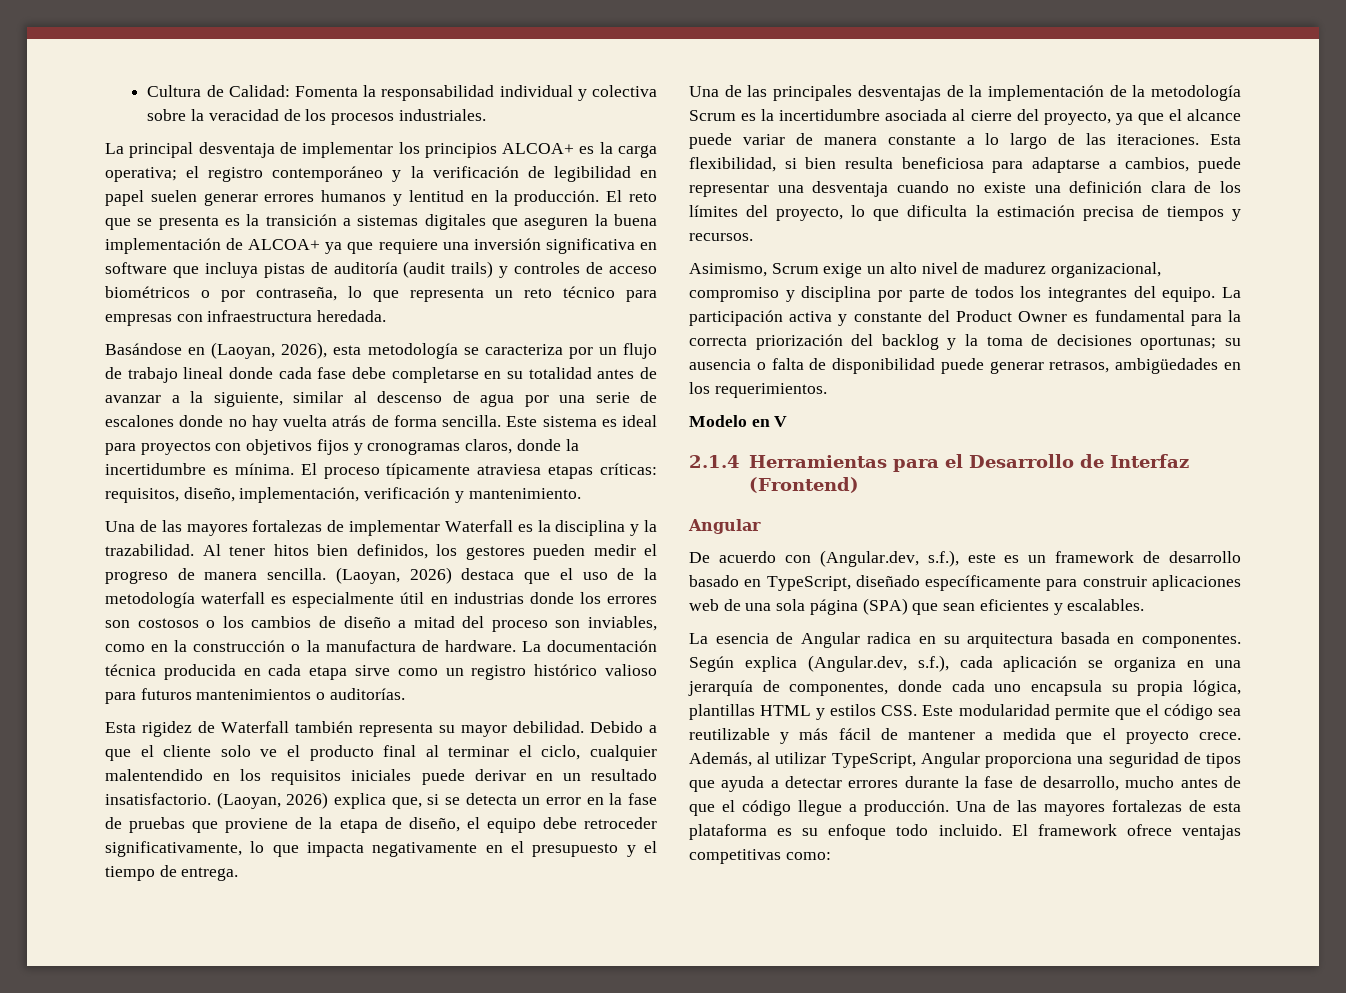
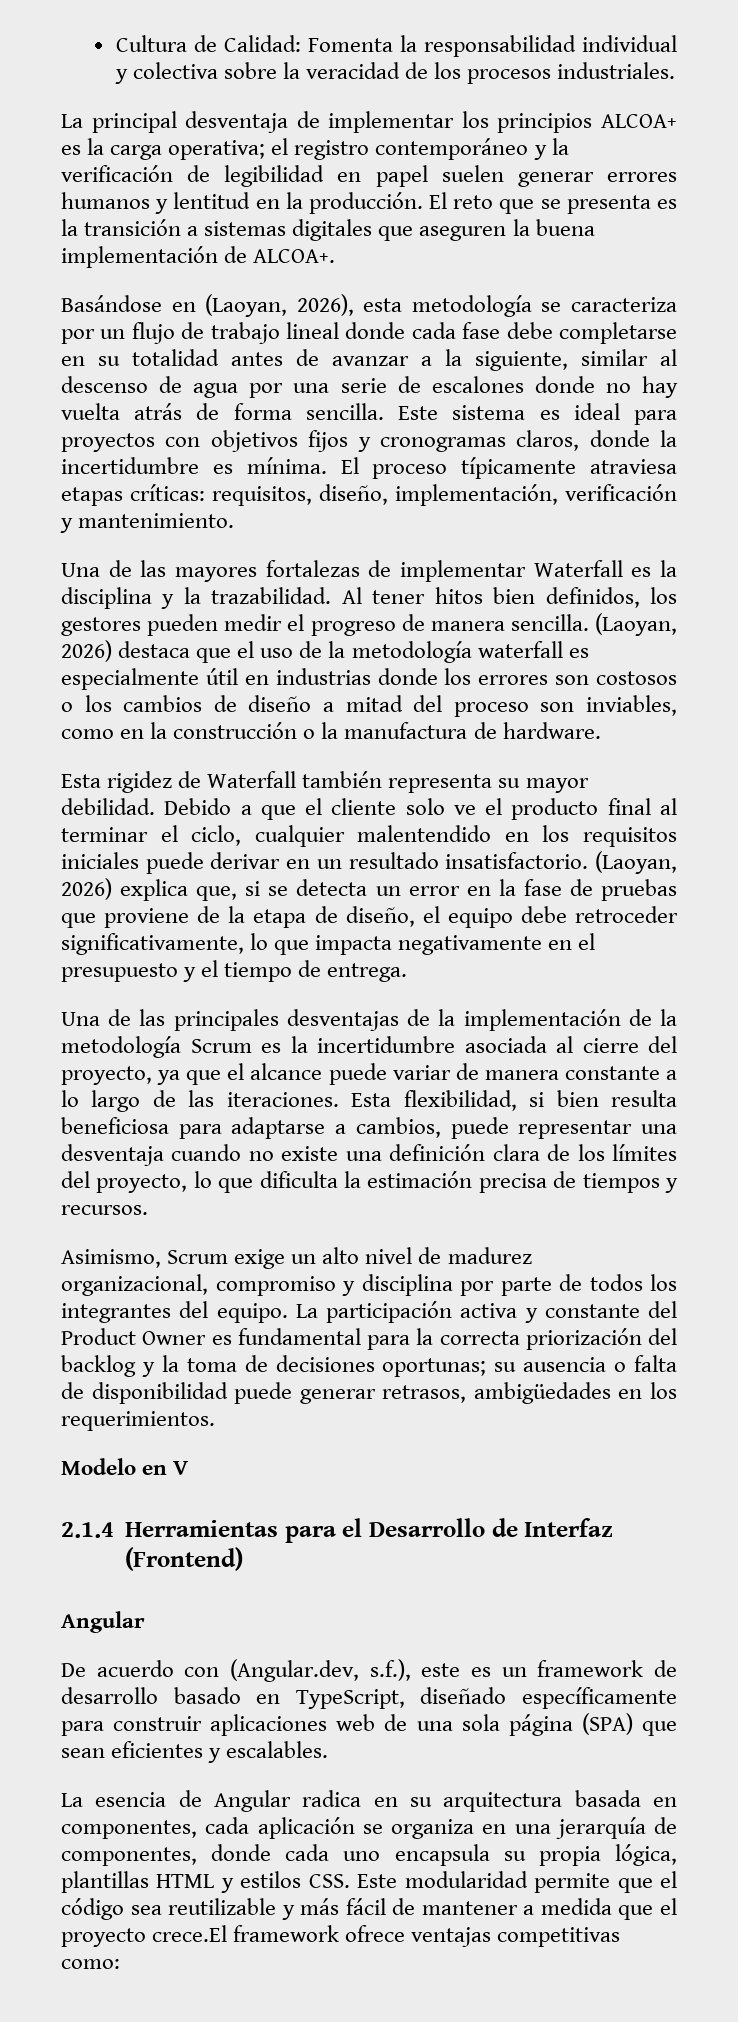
[248,238,657,254] [105,261,658,278] [105,286,657,302] [105,310,387,326] ALCOA+ ya que requiere una inversión significativa en software que incluya pistas de auditoría (audit trails) y controles de acceso biométricos o por contraseña, lo que representa un reto técnico para empresas con infraestructura heredada. -> [253,249,336,263] ALCOA+.
[521,640,658,652] [105,664,658,680] [105,688,405,704] La documentación técnica producida en cada etapa sirve como un registro histórico valioso para futuros mantenimientos o auditorías. -> (601, 730) none
[1142,634,1241,648] [689,655,949,672] componentes. Según explica (Angular.dev, s.f.), -> [61,1820,197,1839] componentes,
[1199,732,1241,740] [689,752,1241,768] [689,776,1241,792] [689,800,1241,816] [689,824,1028,840] crece. Además, al utilizar TypeScript, Angular proporciona una seguridad de tipos que ayuda a detectar errores durante la fase de desarrollo, mucho antes de que el código llegue a producción. Una de las mayores fortalezas de esta plataforma es su enfoque todo incluido. El -> [152,1925,228,1942] crece.El

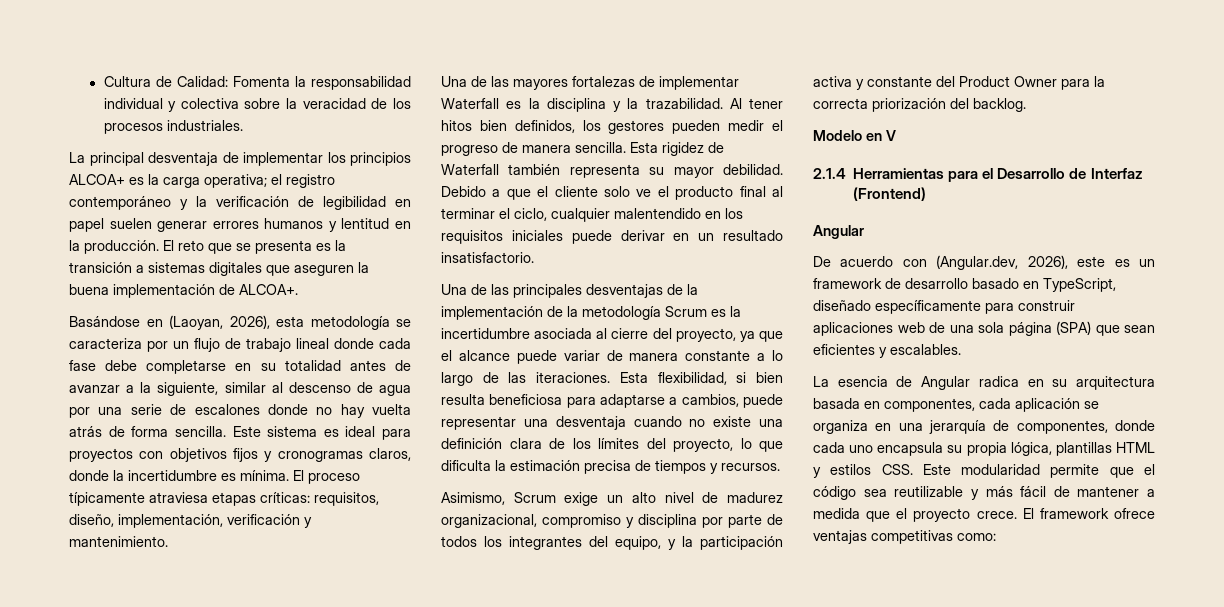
[595,613,677,636] [61,640,589,663] [61,668,677,690] [61,695,678,717] [61,722,601,739] (Laoyan, 2026) destaca que el uso de la metodología waterfall es especialmente útil en industrias donde los errores son costosos o los cambios de diseño a mitad del proceso son inviables, como en la construcción o la manufactura de hardware. // -> (626, 147) none
[595,851,677,874] [61,878,677,901] [61,906,679,928] [61,933,596,955] [61,960,408,982] (Laoyan, 2026) explica que, si se detecta un error en la fase de pruebas que proviene de la etapa de diseño, el equipo debe retroceder significativamente, lo que impacta negativamente en el presupuesto y el tiempo de entrega. -> (534, 257) none
[216,1303,318,1323] equipo. La -> [615,536,693,550] equipo, y la
[211,1328,361,1345] es fundamental -> (1057, 81) none
[61,1355,677,1377] [61,1382,677,1404] [61,1411,215,1431] backlog y la toma de decisiones oportunas; su ausencia o falta de disponibilidad puede generar retrasos, ambigüedades en los requerimientos. -> [973,98,1026,112] backlog.
[369,1659,411,1681] s.f.), -> [1027,255,1068,269] 2026),
[152,1925,228,1942] crece.El -> [976,508,1034,519] crece. El

